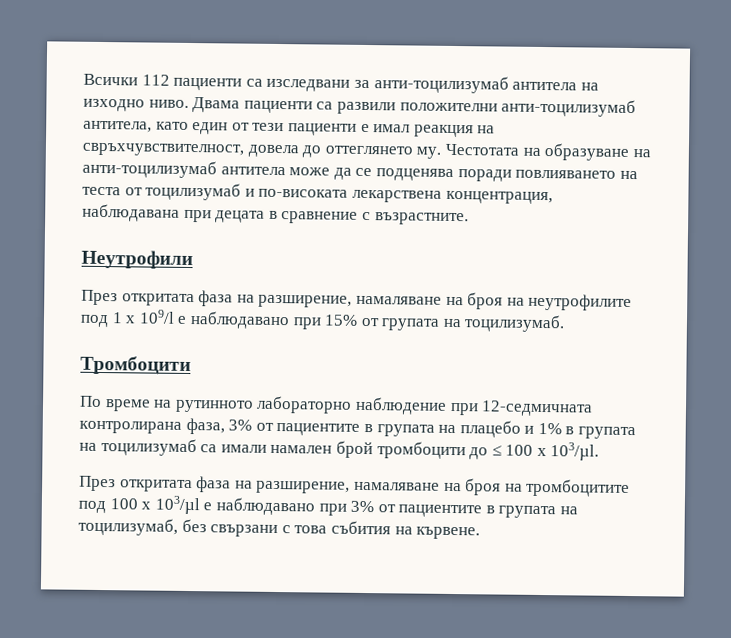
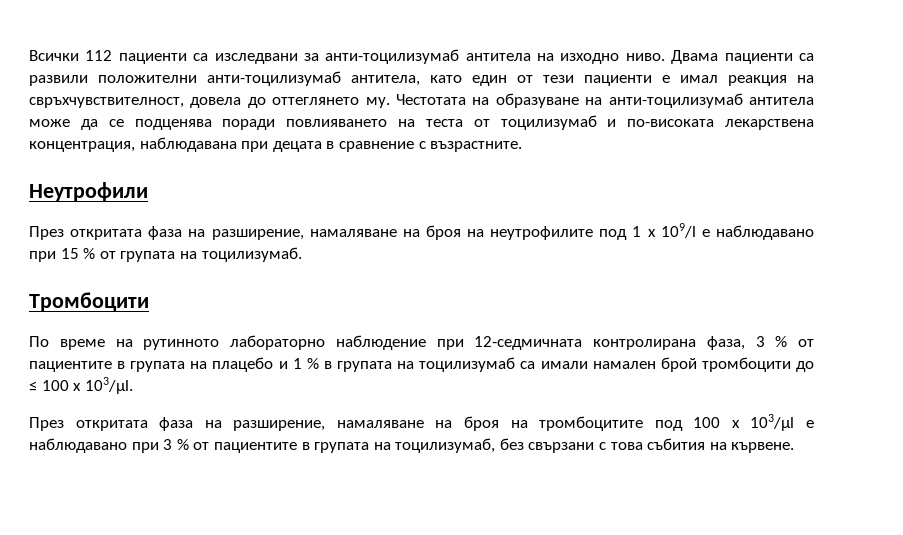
[324,314,359,326] 15% -> [60,248,96,259] 15 %
[228,419,253,431] 3% -> [755,336,788,347] 3 %
[537,422,562,435] 1% -> [292,358,319,369] 1 %
[350,500,375,513] 3% -> [163,439,189,450] 3 %

